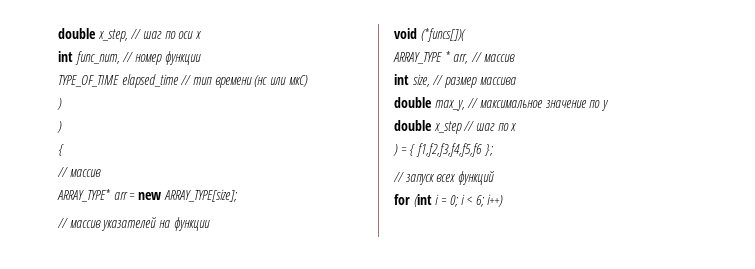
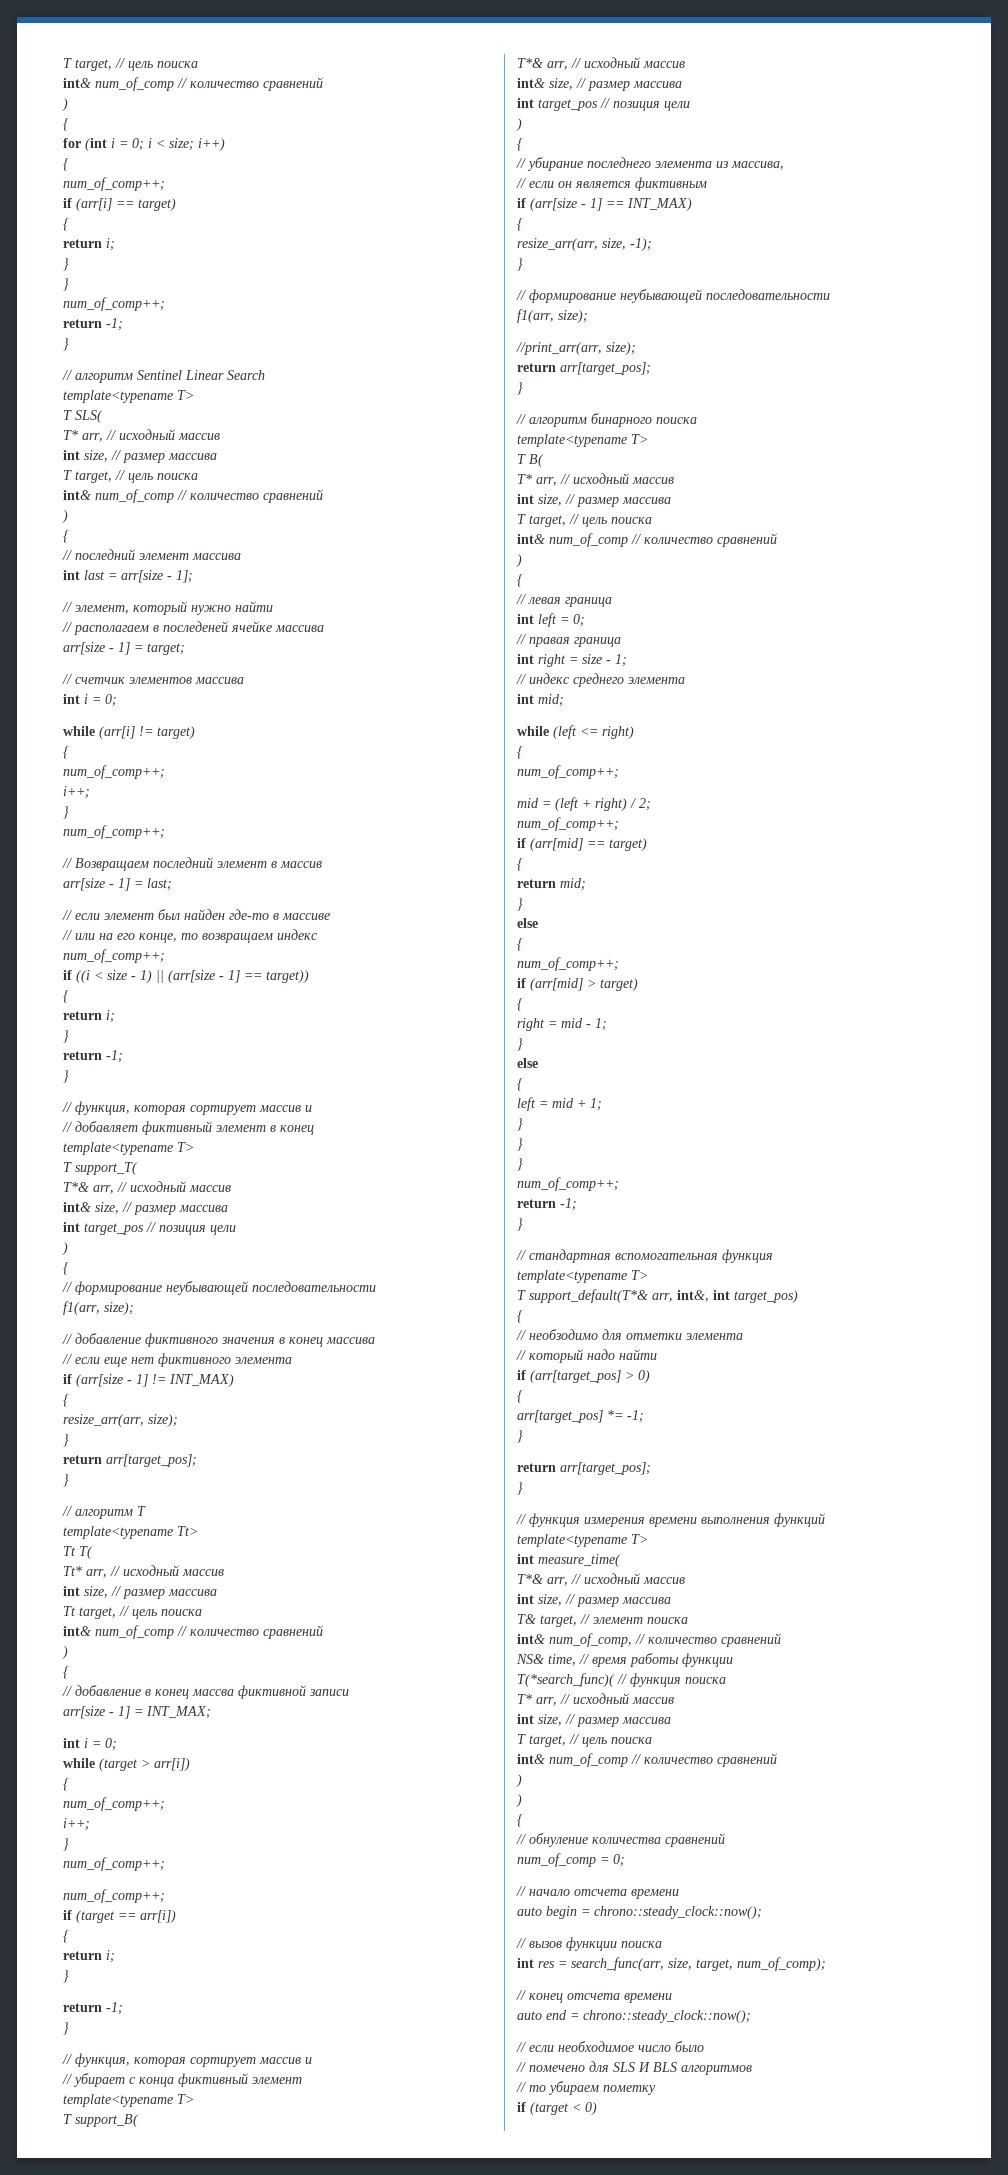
[58,28,202,42] [58,51,201,65] [58,74,308,88] [57,98,62,110] [57,121,62,133] [58,144,64,156] [57,167,101,177] [57,189,237,202] [57,217,210,231] [394,28,466,42] [393,51,515,64] [394,74,516,88] [394,97,609,111] [394,120,518,134] [393,143,493,157] [393,171,494,185] [394,194,504,207] double x_step, // шаг по оси х // int func_num, // номер функции // TYPE_OF_TIME elapsed_time // тип времени (нс или мкС) // ) // ) // { // // массив // ARRAY_TYPE* arr = new ARRAY_TYPE[size]; // // массив указателей на функции // void (*funcs[])( // ARRAY_TYPE * arr, // массив // int size, // размер массива // double max_y, // максимальное значение по y // double x_step // шаг по x // ) = { f1,f2,f3,f4,f5,f6 }; // // запуск всех функций // for (int i = 0; i < 6; i++) -> [63,58,198,71] [63,77,323,91] [62,98,68,111] [63,118,69,131] [63,138,225,151] [63,158,69,171] [63,177,165,191] [63,198,176,211] [63,218,69,231] [63,238,115,251] [63,258,69,271] [63,278,69,291] [63,297,165,311] [63,318,123,331] [63,338,69,351] [62,370,265,383] [63,390,194,403] [63,410,103,423] [63,429,220,442] [63,450,217,463] [63,470,198,483] [63,489,323,503] [62,510,68,523] [63,530,69,543] [62,549,241,560] [63,570,193,583] [62,601,273,615] [62,621,324,635] [63,642,185,655] [62,674,244,684] [63,694,117,707] [63,726,195,739] [63,746,69,759] [63,765,165,779] [63,786,90,799] [63,806,69,819] [63,825,165,839] [62,857,322,871] [63,878,172,891] [62,909,330,920] [62,929,318,943] [63,949,165,963] [63,970,309,983] [63,990,69,1003] [63,1010,115,1023] [63,1030,69,1043] [63,1050,123,1063] [63,1070,69,1083] [62,1101,312,1115] [62,1121,314,1135] [63,1142,194,1155] [63,1162,138,1175] [63,1181,231,1194] [63,1202,228,1215] [63,1222,236,1235] [62,1242,68,1255] [63,1262,69,1275] [62,1281,376,1295] [63,1301,134,1315] [62,1333,375,1347] [62,1353,292,1367] [63,1374,234,1387] [63,1394,69,1407] [63,1414,178,1427] [63,1434,69,1447] [63,1454,197,1467] [63,1474,69,1487] [62,1506,146,1519] [63,1526,198,1539] [63,1546,93,1559] [63,1565,224,1578] [63,1586,217,1599] [63,1606,202,1619] [63,1625,323,1639] [62,1646,68,1659] [63,1666,69,1679] [62,1685,349,1699] [63,1706,211,1719] [63,1738,117,1751] [63,1758,190,1771] [63,1778,69,1791] [63,1797,165,1811] [63,1818,90,1831] [63,1838,69,1851] [63,1857,165,1871] [63,1889,165,1903] [63,1910,176,1923] [63,1930,69,1943] [63,1950,115,1963] [63,1970,69,1983] [63,2002,123,2015] [63,2022,69,2035] [62,2053,312,2067] [62,2073,302,2087] [63,2094,194,2107] [63,2114,139,2127] [517,57,685,70] [517,78,682,91] [517,98,690,111] [516,118,522,131] [517,138,523,151] [516,157,784,171] [516,177,707,191] [517,198,692,211] [517,218,523,231] [517,238,652,251] [517,258,523,271] [516,289,830,303] [517,309,588,323] [516,342,636,355] [517,362,651,375] [517,382,523,395] [516,413,697,427] [517,434,648,447] [517,454,544,467] [517,473,674,486] [517,494,671,507] [517,514,652,527] [517,533,777,547] [516,554,522,567] [517,574,523,587] [516,594,612,607] [517,613,585,627] [516,634,621,647] [517,654,627,667] [516,673,685,687] [517,694,564,707] [517,725,634,739] [517,746,523,759] [517,765,619,779] [517,797,651,811] [517,817,619,831] [517,838,647,851] [517,858,523,871] [517,878,586,891] [517,898,523,911] [517,918,538,928] [517,938,523,951] [517,957,619,971] [517,978,638,991] [517,998,523,1011] [517,1018,607,1031] [517,1038,523,1051] [517,1058,538,1068] [517,1078,523,1091] [517,1097,602,1111] [517,1118,523,1131] [517,1138,523,1151] [517,1158,523,1171] [517,1177,619,1191] [517,1198,577,1211] [517,1218,523,1231] [516,1249,773,1263] [517,1270,648,1283] [517,1289,798,1303] [517,1310,523,1323] [516,1329,743,1340] [516,1349,657,1363] [517,1370,650,1383] [517,1390,523,1403] [517,1410,644,1423] [517,1430,523,1443] [517,1462,651,1475] [517,1482,523,1495] [516,1513,825,1527] [517,1534,648,1547] [517,1554,621,1567] [517,1573,685,1586] [517,1594,671,1607] [517,1614,688,1627] [517,1633,781,1647] [516,1653,733,1667] [517,1673,726,1687] [517,1693,674,1706] [517,1714,671,1727] [517,1734,652,1747] [517,1753,777,1767] [516,1774,522,1787] [516,1794,522,1807] [517,1814,523,1827] [516,1833,725,1847] [517,1853,625,1867] [516,1886,679,1899] [517,1906,762,1919] [516,1937,662,1951] [517,1957,826,1971] [516,1990,672,2003] [517,2010,751,2023] [516,2041,704,2052] [516,2061,752,2075] [516,2081,656,2095] [517,2102,597,2115] T target, // цель поиска // int& num_of_comp // количество сравнений // ) // { // for (int i = 0; i < size; i++) // { // num_of_comp++; // if (arr[i] == target) // { // return i; // } // } // num_of_comp++; // return -1; // } // // алгоритм Sentinel Linear Search // template<typename T> // T SLS( // T* arr, // исходный массив // int size, // размер массива // T target, // цель поиска // int& num_of_comp // количество сравнений // ) // { // // последний элемент массива // int last = arr[size - 1]; // // элемент, который нужно найти // // располагаем в последеней ячейке массива // arr[size - 1] = target; // // счетчик элементов массива // int i = 0; // while (arr[i] != target) // { // num_of_comp++; // i++; // } // num_of_comp++; // // Возвращаем последний элемент в массив // arr[size - 1] = last; // // если элемент был найден где-то в массиве // // или на его конце, то возвращаем индекс // num_of_comp++; // if ((i < size - 1) || (arr[size - 1] == target)) // { // return i; // } // return -1; // } // // функция, которая сортирует массив и // // добавляет фиктивный элемент в конец // template<typename T> // T support_T( // T*& arr, // исходный массив // int& size, // размер массива // int target_pos // позиция цели // ) // { // // формирование неубывающей последовательности // f1(arr, size); // // добавление фиктивного значения в конец массива // // если еще нет фиктивного элемента // if (arr[size - 1] != INT_MAX) // { // resize_arr(arr, size); // } // return arr[target_pos]; // } // // алгоритм T // template<typename Tt> // Tt T( // Tt* arr, // исходный массив // int size, // размер массива // Tt target, // цель поиска // int& num_of_comp // количество сравнений // ) // { // // добавление в конец массва фиктивной записи // arr[size - 1] = INT_MAX; // int i = 0; // while (target > arr[i]) // { // num_of_comp++; // i++; // } // num_of_comp++; // num_of_comp++; // if (target == arr[i]) // { // return i; // } // return -1; // } // // функция, которая сортирует массив и // // убирает с конца фиктивный элемент // template<typename T> // T support_B( // T*& arr, // исходный массив // int& size, // размер массива // int target_pos // позиция цели // ) // { // // убирание последнего элемента из массива, // // если он является фиктивным // if (arr[size - 1] == INT_MAX) // { // resize_arr(arr, size, -1); // } // // формирование неубывающей последовательности // f1(arr, size); // //print_arr(arr, size); // return arr[target_pos]; // } // // алгоритм бинарного поиска // template<typename T> // T B( // T* arr, // исходный массив // int size, // размер массива // T target, // цель поиска // int& num_of_comp // количество сравнений // ) // { // // левая граница // int left = 0; // // правая граница // int right = size - 1; // // индекс среднего элемента // int mid; // while (left <= right) // { // num_of_comp++; // mid = (left + right) / 2; // num_of_comp++; // if (arr[mid] == target) // { // return mid; // } // else // { // num_of_comp++; // if (arr[mid] > target) // { // right = mid - 1; // } // else // { // left = mid + 1; // } // } // } // num_of_comp++; // return -1; // } // // стандартная вспомогательная функция // template<typename T> // T support_default(T*& arr, int&, int target_pos) // { // // необзодимо для отметки элемента // // который надо найти // if (arr[target_pos] > 0) // { // arr[target_pos] *= -1; // } // return arr[target_pos]; // } // // функция измерения времени выполнения функций // template<typename T> // int measure_time( // T*& arr, // исходный массив // int size, // размер массива // T& target, // элемент поиска // int& num_of_comp, // количество сравнений // NS& time, // время работы функции // T(*search_func)( // функция поиска // T* arr, // исходный массив // int size, // размер массива // T target, // цель поиска // int& num_of_comp // количество сравнений // ) // ) // { // // обнуление количества сравнений // num_of_comp = 0; // // начало отсчета времени // auto begin = chrono::steady_clock::now(); // // вызов функции поиска // int res = search_func(arr, size, target, num_of_comp); // // конец отсчета времени // auto end = chrono::steady_clock::now(); // // если необходимое число было // // помечено для SLS И BLS алгоритмов // // то убираем пометку // if (target < 0)

